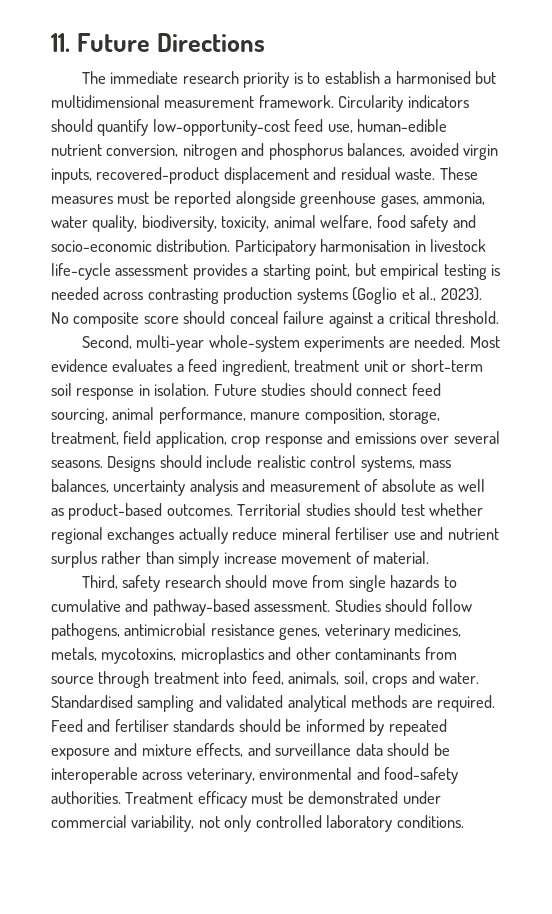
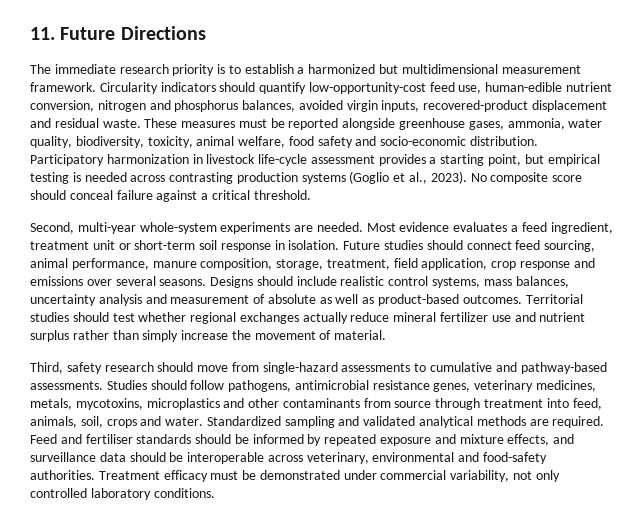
[395,71,471,84] harmonised -> [308,64,376,74] harmonized
[320,239,411,252] harmonisation -> [106,154,189,164] harmonization
[335,527,390,540] fertiliser -> [440,312,489,322] fertilizer
(277, 558) none -> [231,330,251,340] the
[348,575,440,592] single hazards -> [262,362,411,374] single-hazard assessments
[254,600,331,612] assessment. -> [30,381,103,390] assessments.
[51,695,133,708] Standardised -> [206,416,281,426] Standardized

